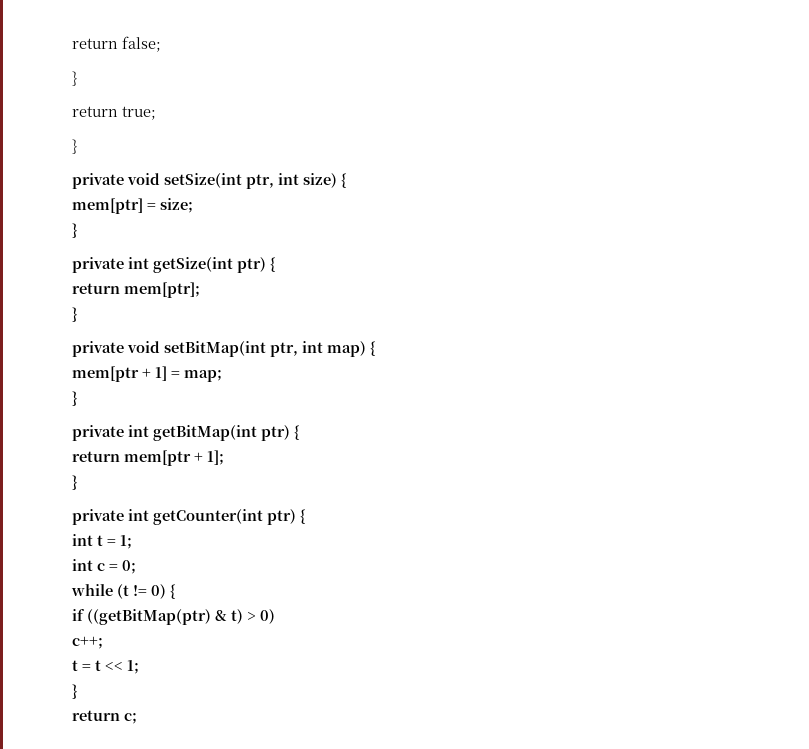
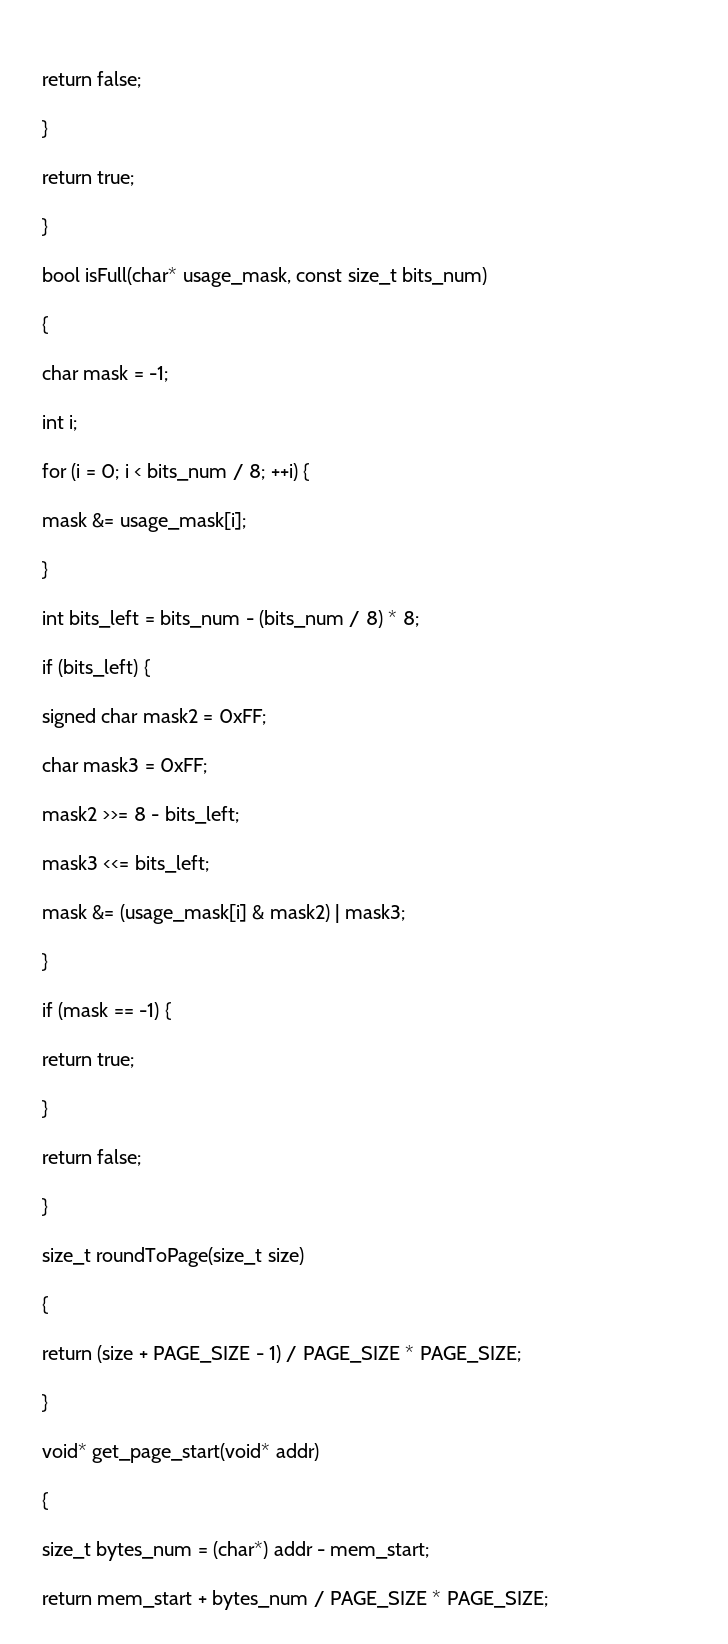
[72,173,347,189] [72,198,193,214] [72,223,78,238] [72,257,276,273] [72,282,200,298] [72,307,78,322] [72,341,376,357] [72,366,222,382] [72,391,78,406] [72,425,300,441] [72,450,224,466] [72,475,78,490] [72,509,306,525] [72,534,132,549] [72,559,136,574] [71,584,176,599] [72,609,275,625] [72,636,103,649] [72,660,139,674] [72,684,78,699] [72,710,137,724] private void setSize(int ptr, int size) { // mem[ptr] = size; // } // private int getSize(int ptr) { // return mem[ptr]; // } // private void setBitMap(int ptr, int map) { // mem[ptr + 1] = map; // } // private int getBitMap(int ptr) { // return mem[ptr + 1]; // } // private int getCounter(int ptr) { // int t = 1; // int c = 0; // while (t != 0) { // if ((getBitMap(ptr) & t) > 0) // c++; // t = t << 1; // } // return c; -> [42,267,487,287] [42,316,48,334] [42,365,169,382] [42,415,78,431] [42,463,309,481] [42,512,246,532] [42,561,48,579] [42,610,419,628] [42,659,150,677] [42,708,266,728] [42,757,208,774] [42,806,239,824] [42,855,209,873] [42,904,406,924] [42,953,48,971] [42,1002,171,1020] [42,1053,135,1068] [42,1100,48,1118] [42,1149,142,1166] [42,1198,48,1216] [42,1247,304,1267] [42,1296,48,1314] [42,1345,521,1363] [42,1394,48,1412] [42,1443,319,1463] [42,1492,48,1510] [42,1541,430,1561] [42,1590,548,1610] bool isFull(char* usage_mask, const size_t bits_num) // { // char mask = -1; // int i; // for (i = 0; i < bits_num / 8; ++i) { // mask &= usage_mask[i]; // } // int bits_left = bits_num - (bits_num / 8) * 8; // if (bits_left) { // signed char mask2 = 0xFF; // char mask3 = 0xFF; // mask2 >>= 8 - bits_left; // mask3 <<= bits_left; // mask &= (usage_mask[i] & mask2) | mask3; // } // if (mask == -1) { // return true; // } // return false; // } // size_t roundToPage(size_t size) // { // return (size + PAGE_SIZE - 1) / PAGE_SIZE * PAGE_SIZE; // } // void* get_page_start(void* addr) // { // size_t bytes_num = (char*) addr - mem_start; // return mem_start + bytes_num / PAGE_SIZE * PAGE_SIZE;

